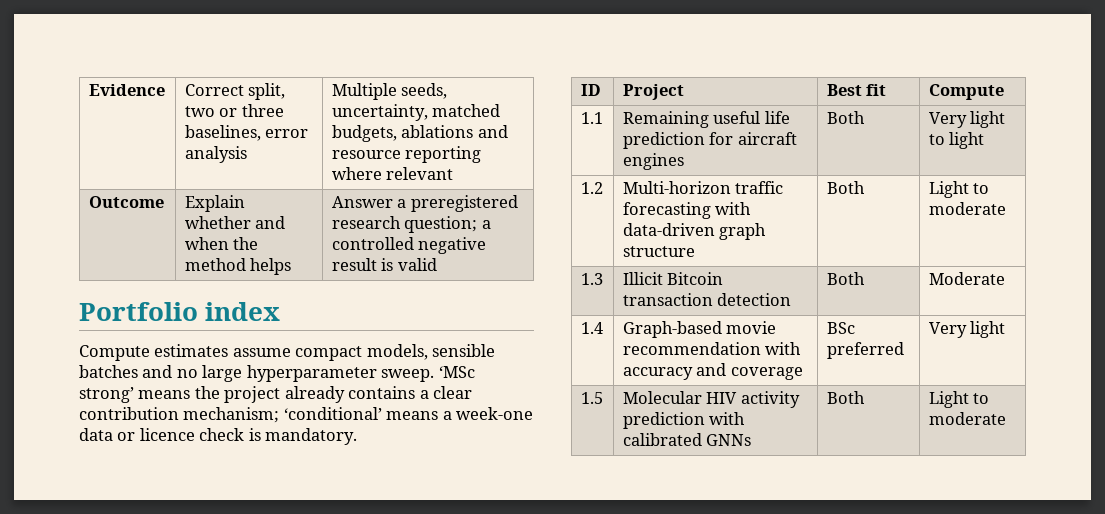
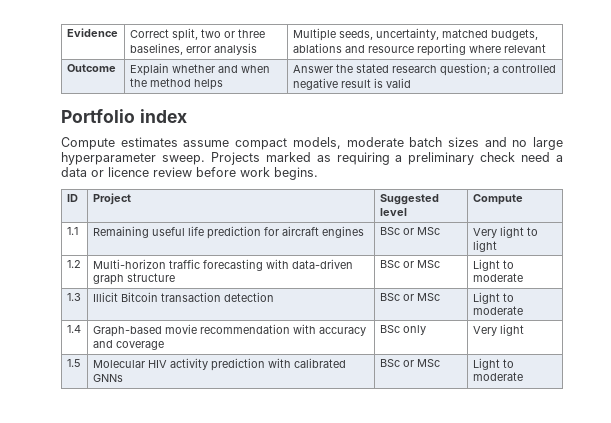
[397,195,518,212] a preregistered -> [335,64,389,73] the stated
[432,344,496,357] [79,365,138,378] sensible batches -> [346,137,479,147] moderate batch sizes
[438,366,475,378] [79,386,473,403] [79,407,534,423] [79,428,358,445] ‘MSc strong’ means the project already contains a clear contribution mechanism; ‘conditional’ means a week-one data or licence check is mandatory. -> [210,152,563,165] [61,167,318,180] Projects marked as requiring a preliminary check need a data or licence review before work begins.
[826,84,887,96] Best fit -> [379,194,439,205] [379,208,407,216] Suggested level
[826,111,865,124] Both -> [379,227,440,235] BSc or MSc
[826,181,865,194] Both -> [379,260,440,268] BSc or MSc
[826,272,865,285] [928,272,1005,285] Both | Moderate -> [379,293,440,301] [472,292,514,304] [472,306,523,315] BSc or MSc | Light to moderate
[826,342,904,359] preferred -> [402,325,426,335] only
[826,391,865,404] Both -> [379,359,440,367] BSc or MSc

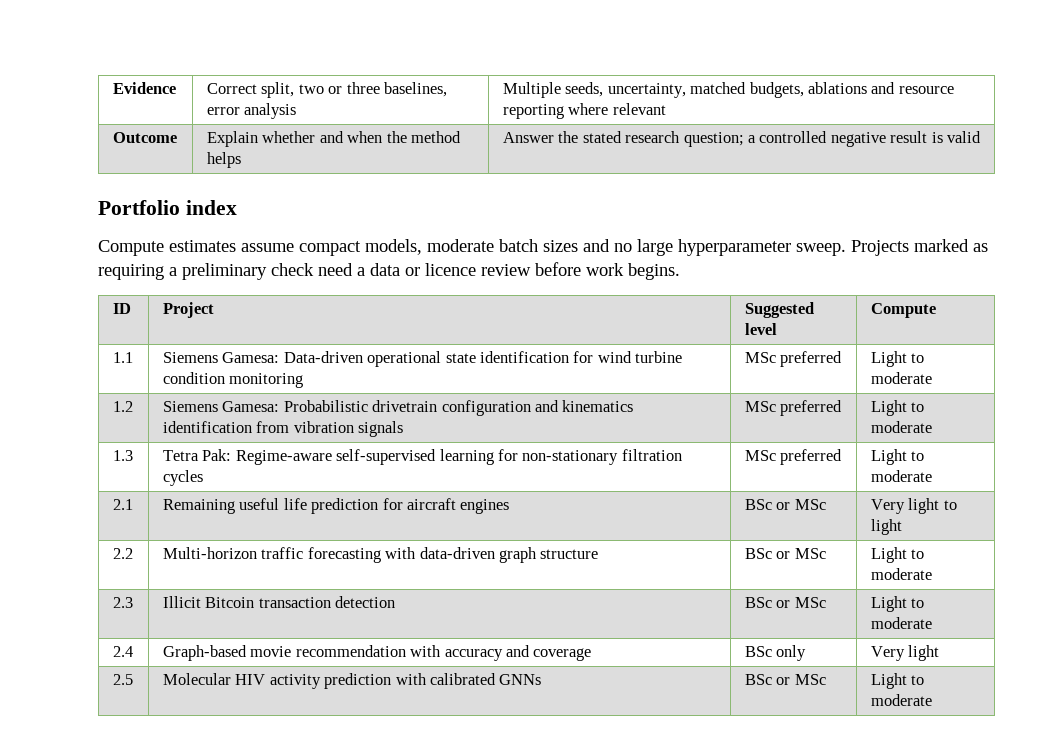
(78, 231) none -> [162,351,683,367] [162,372,304,388] [744,351,843,367] [870,351,925,367] [870,372,932,384] [112,401,133,412] [162,400,634,416] [162,421,404,437] [744,400,843,416] [870,400,925,416] [870,421,932,433] [112,450,133,461] [162,449,682,465] [162,470,203,486] [744,449,843,465] [870,449,925,465] [870,470,932,482] [112,499,133,510] | Siemens Gamesa: Data-driven operational state identification for wind turbine condition monitoring | MSc preferred | Light to moderate // 1.2 | Siemens Gamesa: Probabilistic drivetrain configuration and kinematics identification from vibration signals | MSc preferred | Light to moderate // 1.3 | Tetra Pak: Regime-aware self-supervised learning for non-stationary filtration cycles | MSc preferred | Light to moderate // 2.1
[66,260,81,268] 1.2 -> [112,548,133,559] 2.2
[66,293,81,301] 1.3 -> [112,597,133,608] 2.3
[66,325,81,333] 1.4 -> [112,646,133,657] 2.4
[66,359,81,367] 1.5 -> [112,674,133,685] 2.5

